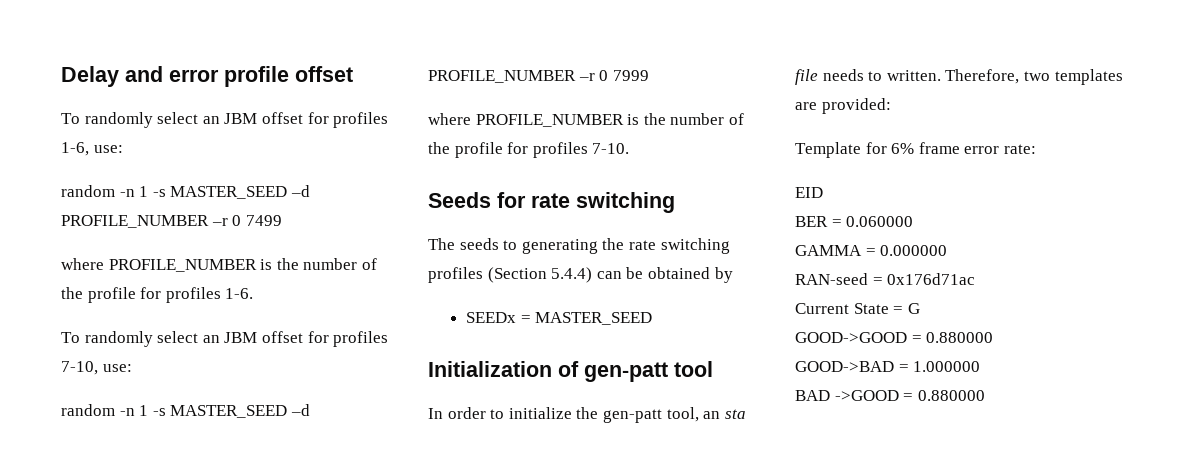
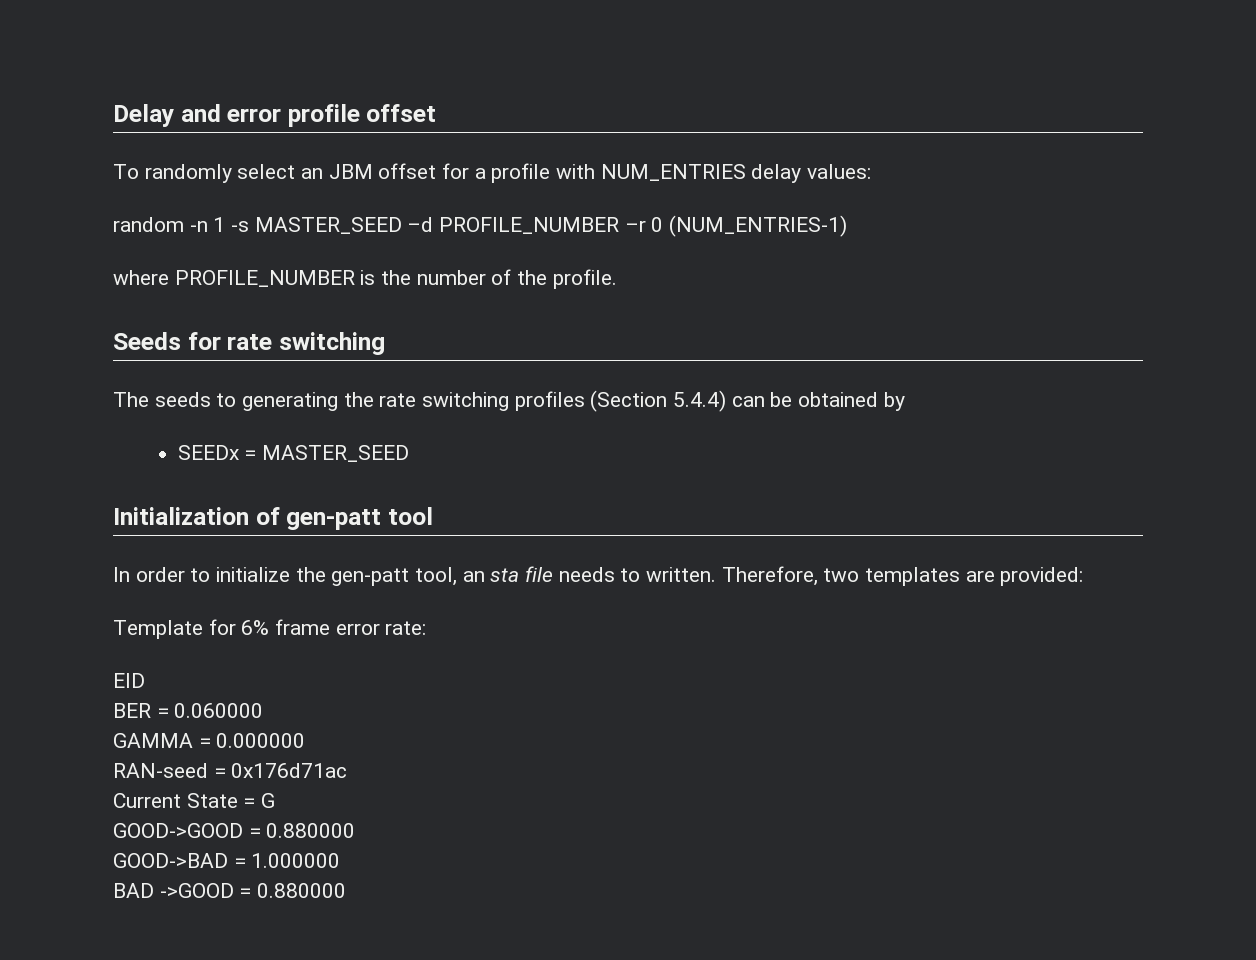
[333,112,389,128] [61,142,123,156] [61,185,310,199] [61,215,282,228] [61,258,377,272] [61,287,254,303] [61,331,389,347] [61,361,132,375] [61,404,310,418] [428,70,649,83] [428,113,744,127] [428,142,630,158] profiles 1-6, use: // random -n 1 -s MASTER_SEED –d PROFILE_NUMBER –r 0 7499 // where PROFILE_NUMBER is the number of the profile for profiles 1-6. // To randomly select an JBM offset for profiles 7-10, use: // random -n 1 -s MASTER_SEED –d PROFILE_NUMBER –r 0 7999 // where PROFILE_NUMBER is the number of the profile for profiles 7-10. -> [474,163,872,183] [113,215,848,237] [113,269,617,289] a profile with NUM_ENTRIES delay values: // random -n 1 -s MASTER_SEED –d PROFILE_NUMBER –r 0 (NUM_ENTRIES-1) // where PROFILE_NUMBER is the number of the profile.

